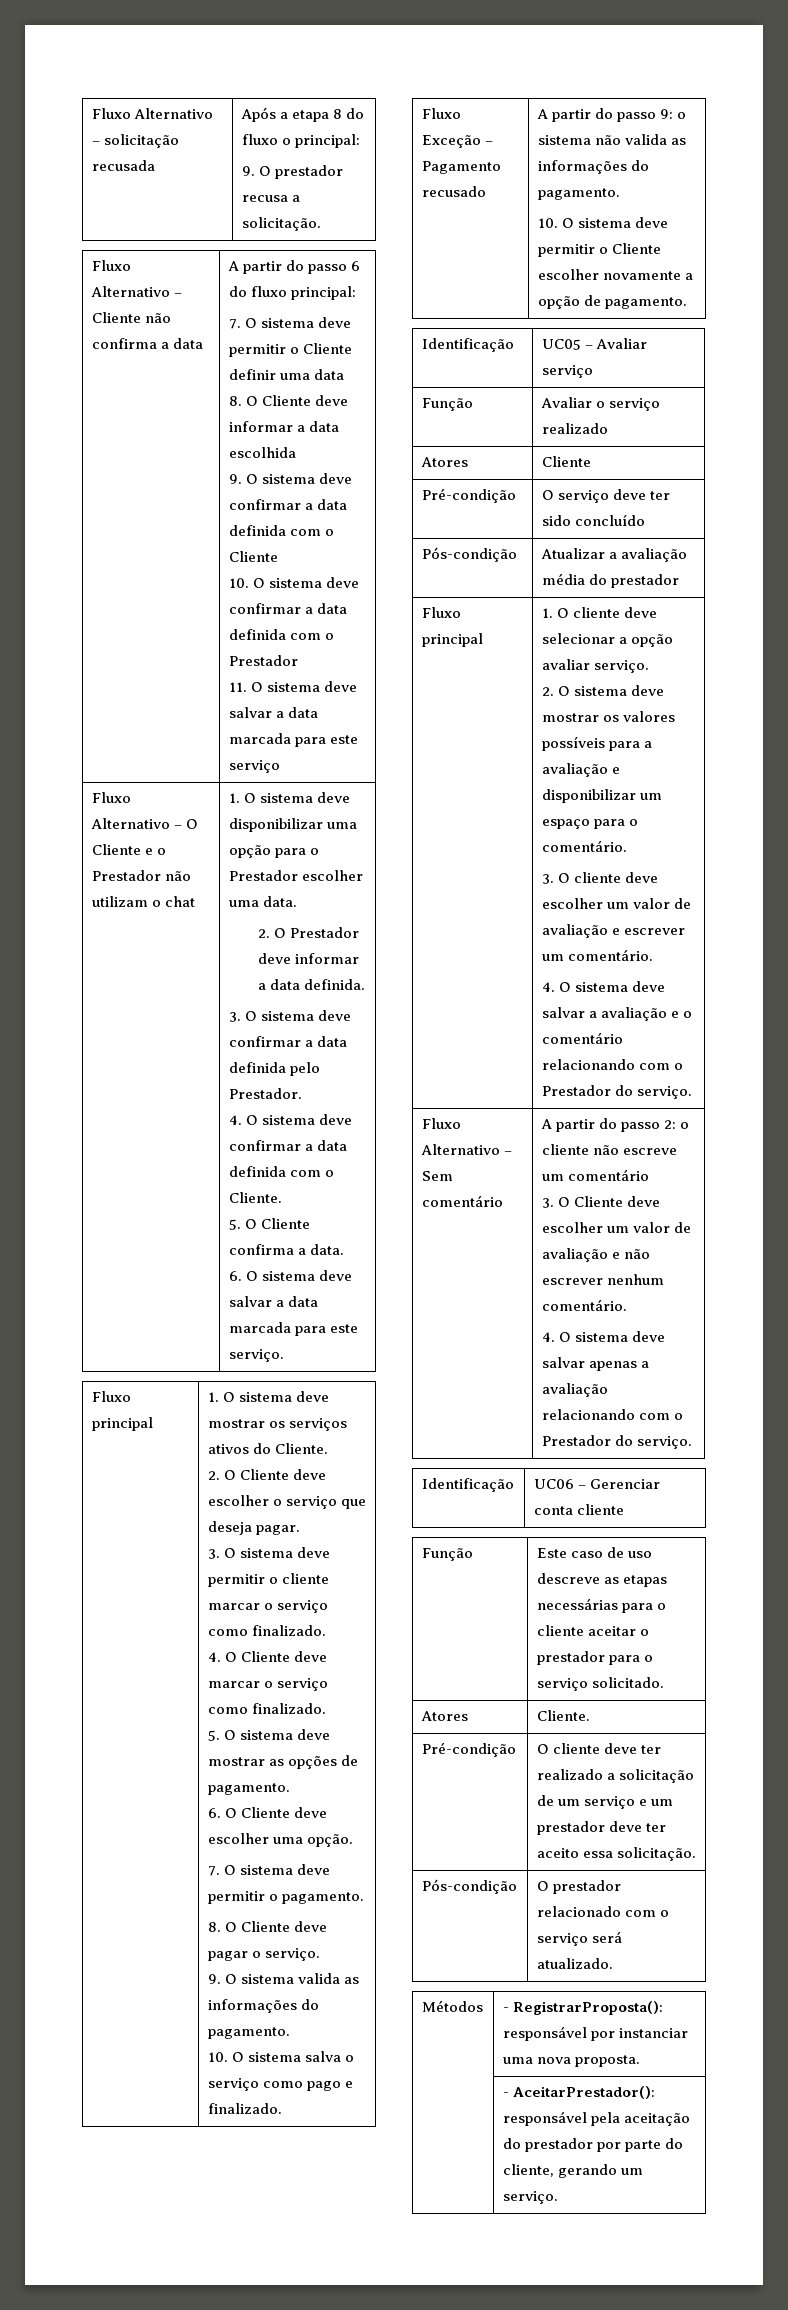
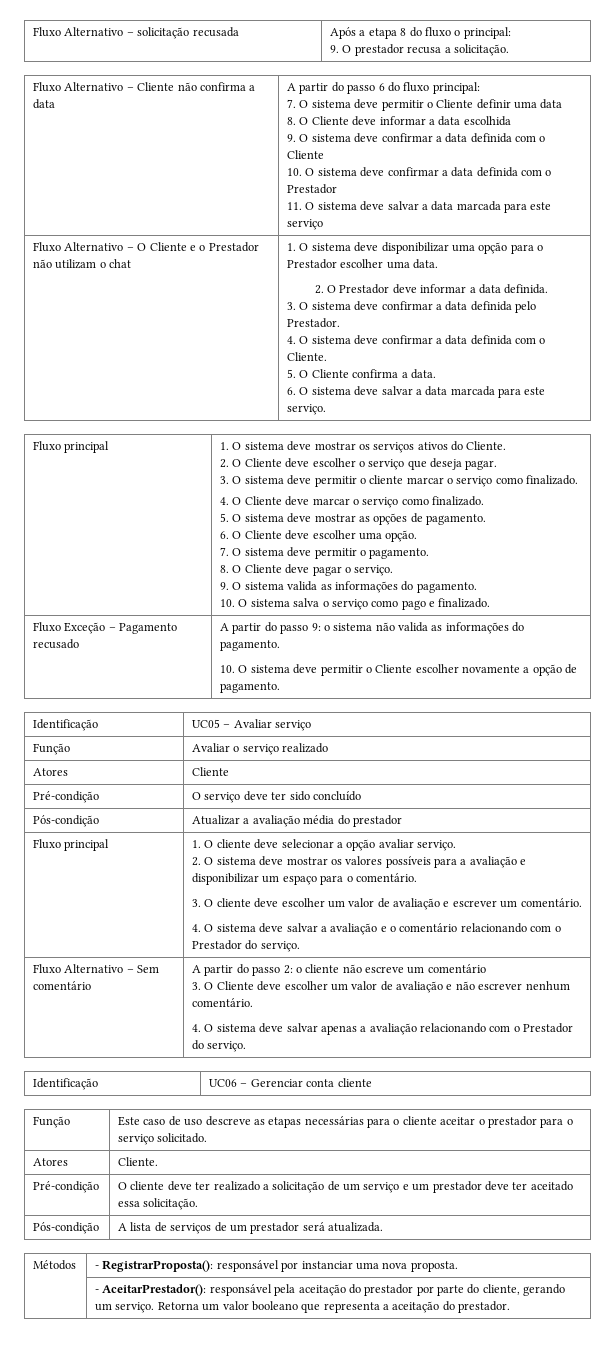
[536,1848,579,1858] aceito -> [530,1181,573,1191] aceitado
[536,1880,621,1894] [536,1906,669,1917] [536,1931,622,1946] [536,1958,613,1969] O prestador relacionado com o serviço será atualizado. -> [118,1222,384,1234] A lista de serviços de um prestador será atualizada.
(558, 2197) none -> [157,1301,511,1313] Retorna um valor booleano que representa a aceitação do prestador.

